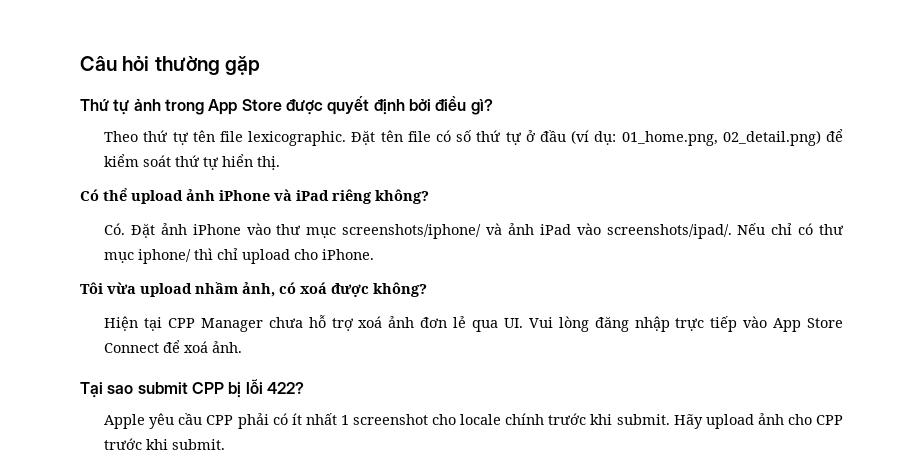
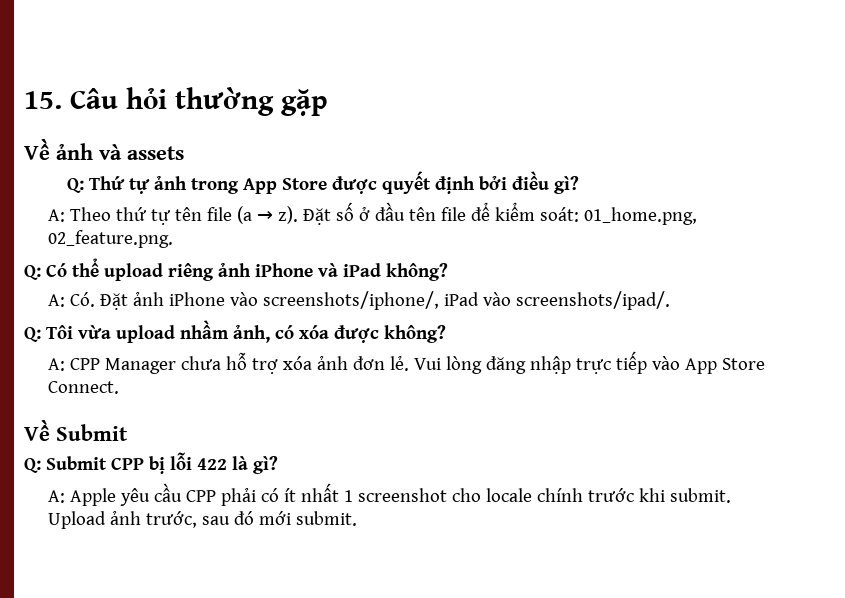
(80, 63) none -> [24,91,62,109] 15.
(261, 65) none -> [24,138,184,160] [67,178,85,193] Về ảnh và assets // Q:
(493, 107) none -> [47,209,65,222] A:
[248,129,844,146] [104,154,281,170] lexicographic. Đặt tên file có số thứ tự ở đầu (ví dụ: 01_home.png, 02_detail.png) để kiểm soát thứ tự hiển thị. // -> [236,202,697,225] [47,230,173,248] [24,265,41,280] (a → z). Đặt số ở đầu tên file để kiểm soát: 01_home.png, 02_feature.png. // Q:
(183, 197) none -> [167,263,214,281] riêng
[332,189,429,204] riêng không? // -> [385,263,448,281] [47,294,65,307] không? // A:
[276,223,843,239] [104,248,375,264] thư mục screenshots/iphone/ và ảnh iPad vào screenshots/ipad/. Nếu chỉ có thư mục iphone/ thì chỉ upload cho iPhone. // -> [262,291,670,310] [24,327,41,342] screenshots/iphone/, iPad vào screenshots/ipad/. // Q:
[300,282,327,294] xoá -> [298,325,329,339] xóa
[104,316,163,331] Hiện tại -> [47,358,65,371] A:
[358,316,383,328] xoá -> [282,356,312,370] xóa
[453,316,523,332] lẻ qua UI. -> [389,356,409,371] lẻ.
[104,340,243,353] [80,379,304,398] Connect để xoá ảnh. // Tại sao submit CPP bị lỗi 422? // -> [47,381,119,394] [24,419,128,441] [24,452,278,474] [47,490,65,503] Connect. // Về Submit // Q: Submit CPP bị lỗi 422 là gì? // A:
[673,413,844,429] [104,438,169,450] Hãy upload ảnh cho CPP trước khi -> [47,511,291,529] Upload ảnh trước, sau đó mới

